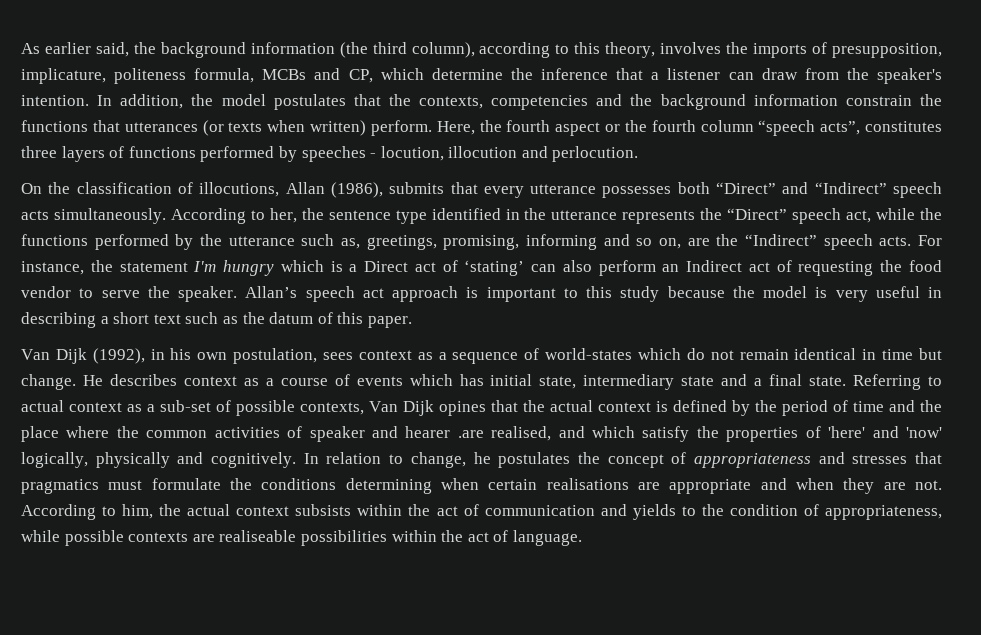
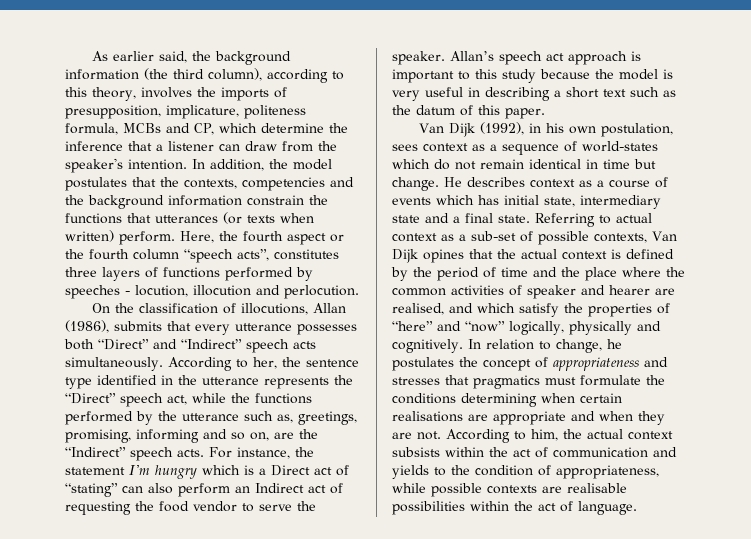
[464,260,525,276] ‘stating’ -> [65,483,118,497] “stating”
[457,430,484,438] .are -> [655,288,675,295] are
[828,426,943,438] 'here' and 'now' -> [392,321,505,332] “here” and “now”
[219,530,297,542] realiseable -> [567,483,627,493] realisable

